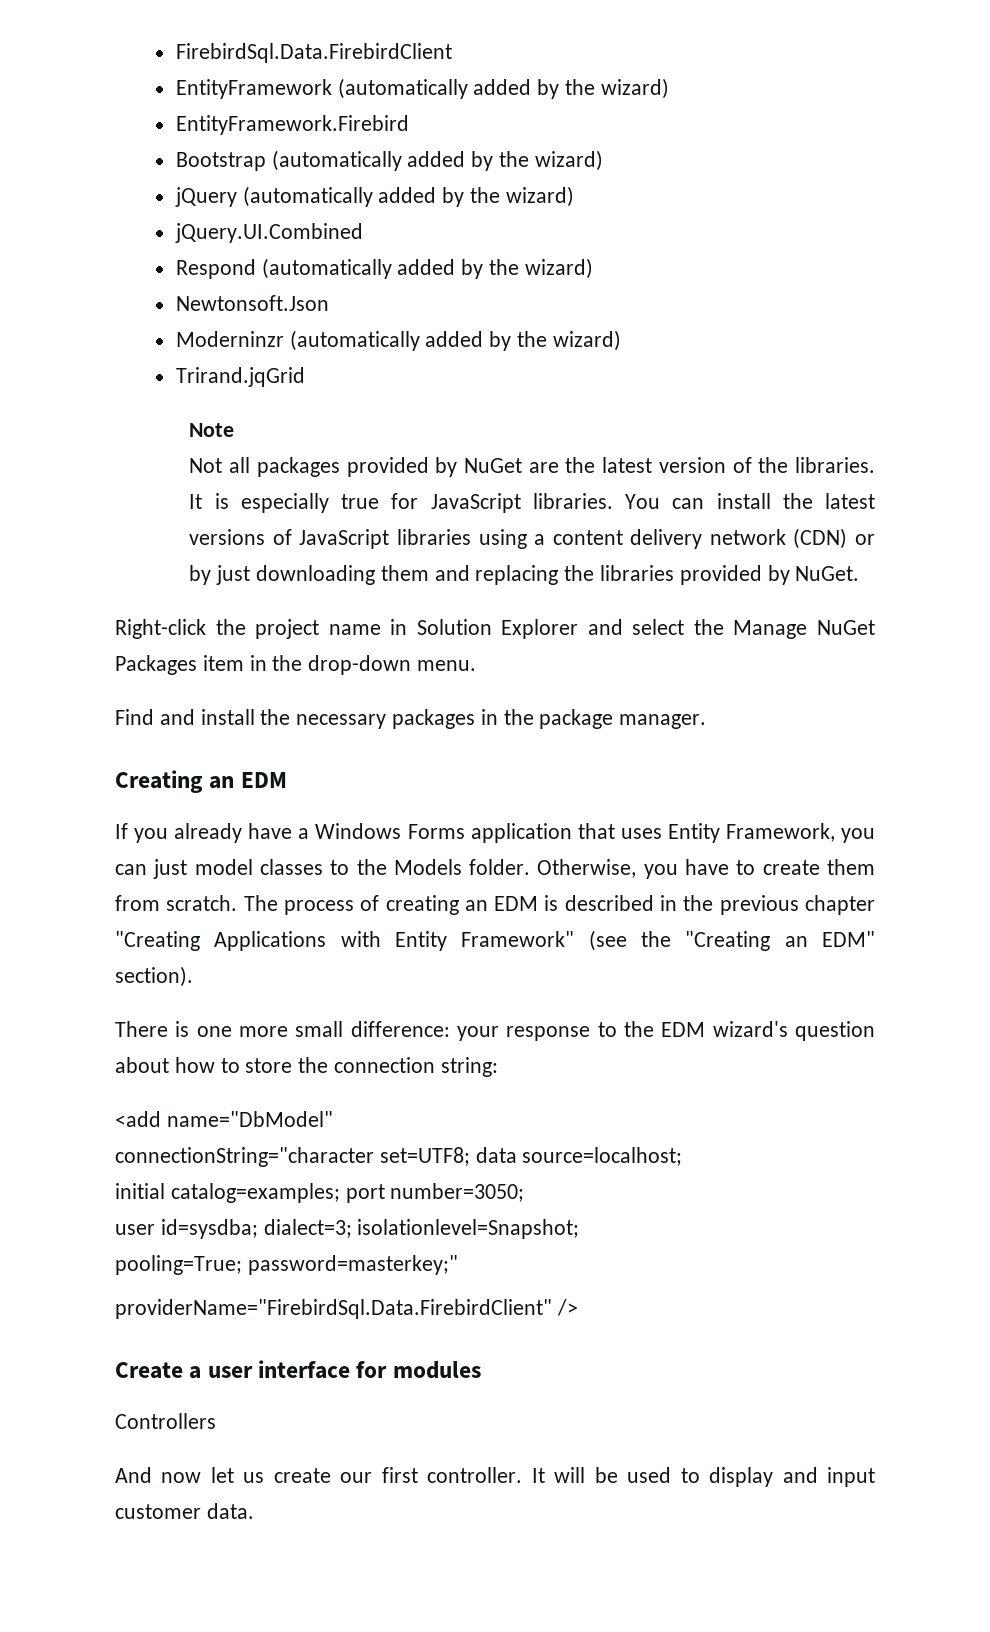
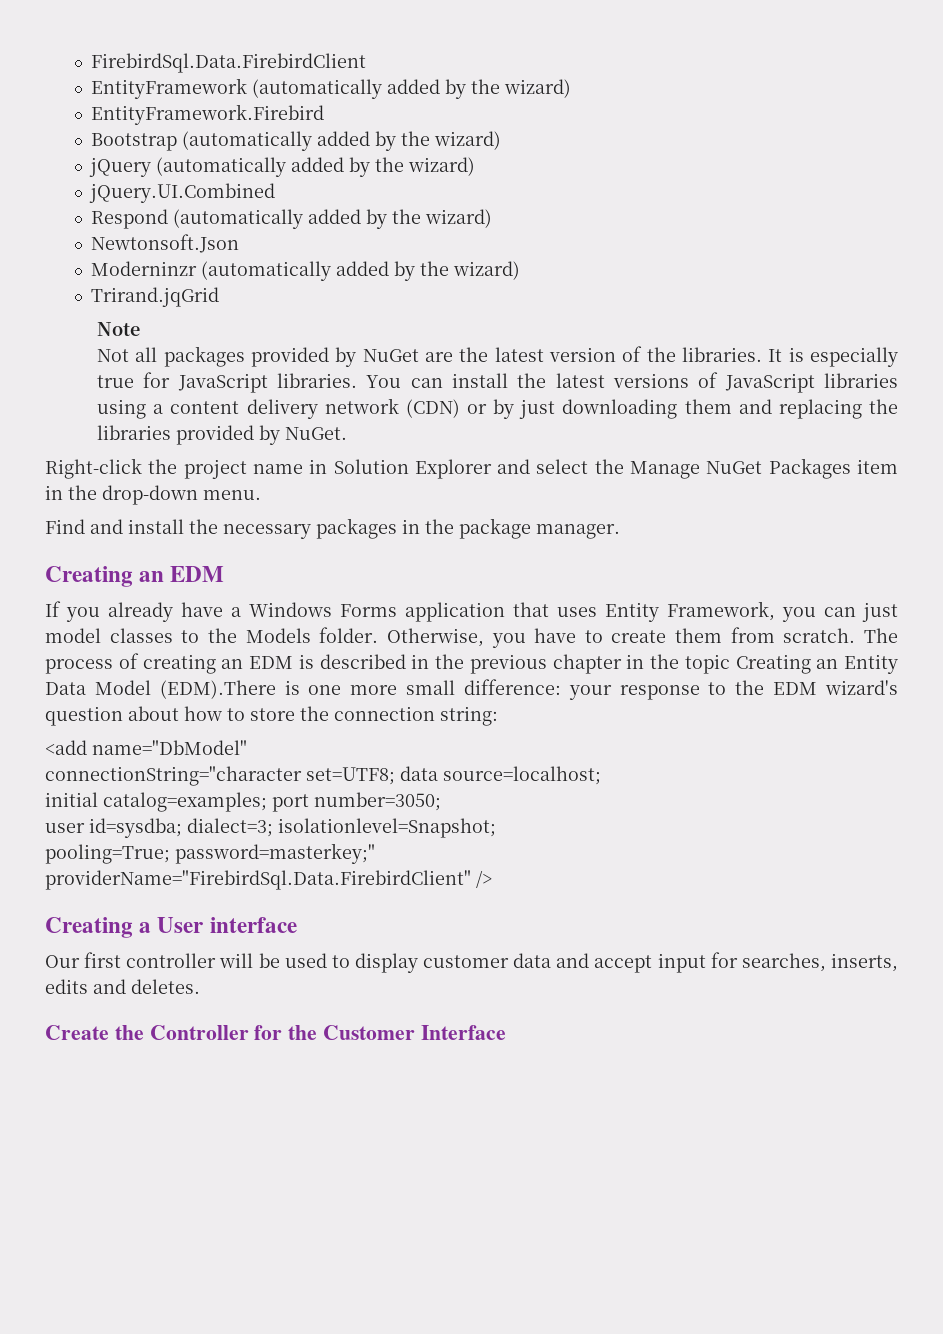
[115,930,875,951] [115,966,193,987] [115,1021,168,1037] "Creating Applications with Entity Framework" (see the "Creating an EDM" section). // There -> [626,654,898,674] [45,680,276,699] in the topic Creating an Entity Data Model (EDM).There
[115,1360,481,1379] [115,1413,216,1429] [115,1467,545,1483] Create a user interface for modules // Controllers // And now let us create our first controller. It -> [45,917,297,938] [45,952,217,968] Creating a User interface // Our first controller
[782,1467,875,1487] [115,1503,254,1519] and input customer data. -> [423,952,898,973] [45,979,200,994] [45,1025,506,1040] customer data and accept input for searches, inserts, edits and deletes. // Create the Controller for the Customer Interface

